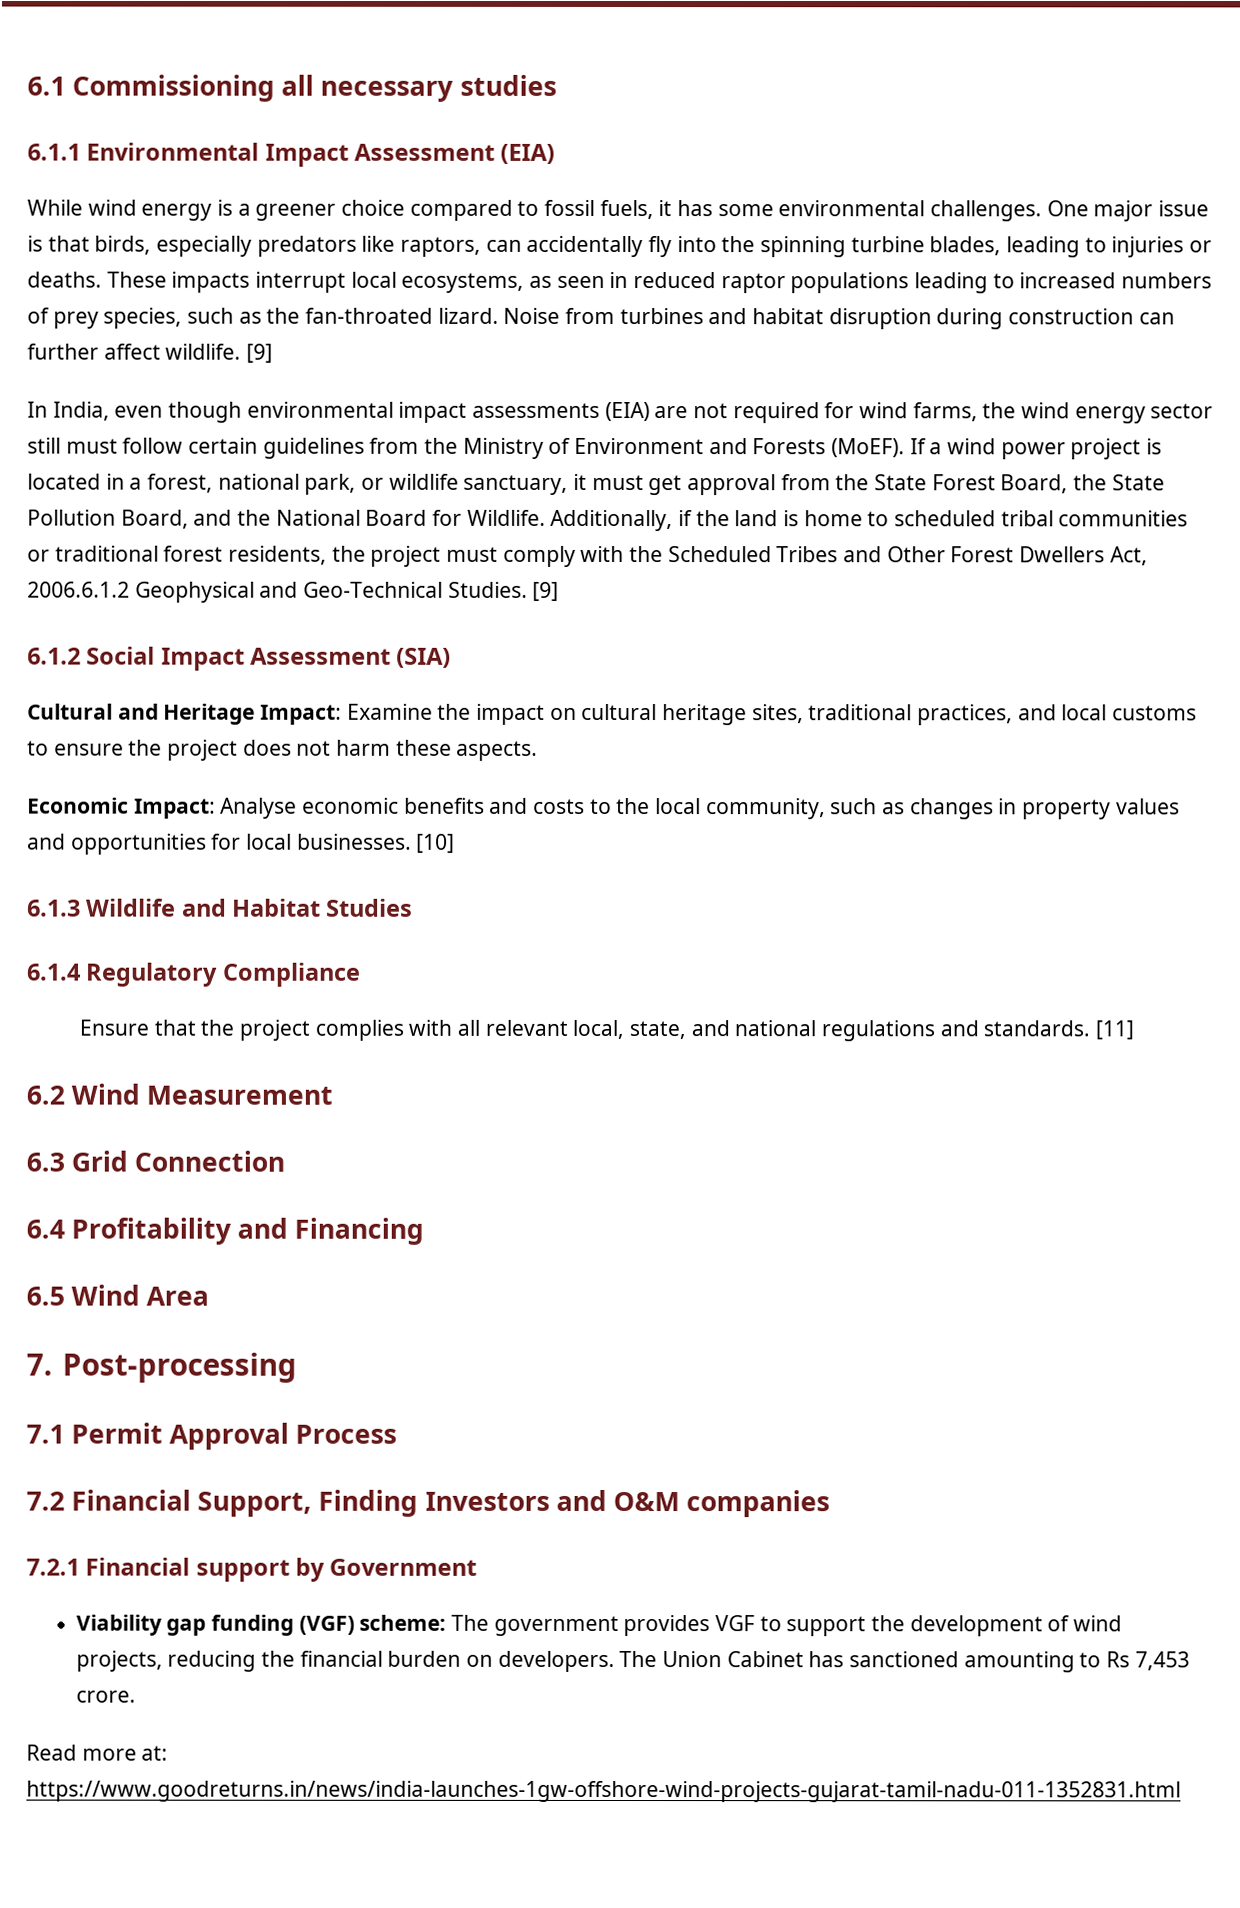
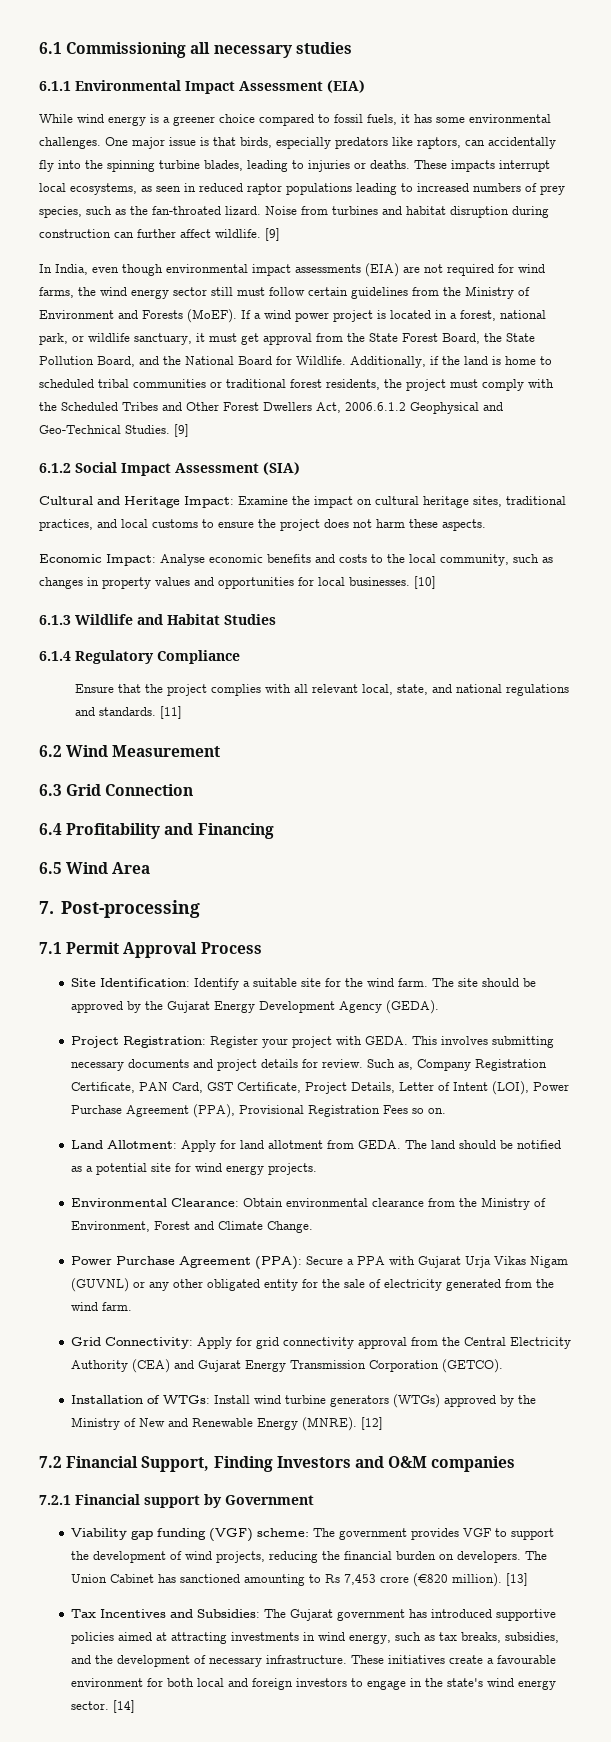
(398, 1434) none -> [71,978,537,990] [71,1000,440,1014] [71,1036,555,1048] [71,1059,548,1071] [71,1081,570,1095] [71,1104,447,1118] [71,1140,562,1152] [71,1163,318,1175] [71,1197,547,1210] [71,1221,314,1233] [71,1256,569,1270] [71,1278,555,1292] [71,1302,133,1311] [71,1337,572,1349] [71,1359,504,1373] [71,1394,537,1408] [71,1417,384,1431] // Site Identification: Identify a suitable site for the wind farm. The site should be approved by the Gujarat Energy Development Agency (GEDA). // Project Registration: Register your project with GEDA. This involves submitting necessary documents and project details for review. Such as, Company Registration Certificate, PAN Card, GST Certificate, Project Details, Letter of Intent (LOI), Power Purchase Agreement (PPA), Provisional Registration Fees so on. // Land Allotment: Apply for land allotment from GEDA. The land should be notified as a potential site for wind energy projects. // Environmental Clearance: Obtain environmental clearance from the Ministry of Environment, Forest and Climate Change. // Power Purchase Agreement (PPA): Secure a PPA with Gujarat Urja Vikas Nigam (GUVNL) or any other obligated entity for the sale of electricity generated from the wind farm. // Grid Connectivity: Apply for grid connectivity approval from the Central Electricity Authority (CEA) and Gujarat Energy Transmission Corporation (GETCO). // Installation of WTGs: Install wind turbine generators (WTGs) approved by the Ministry of New and Renewable Energy (MNRE). [12]
[75,1690,136,1703] [26,1744,169,1761] [26,1780,1181,1803] crore. // Read more at: https://www.goodreturns.in/news/india-launches-1gw-offshore-wind-projects-gujarat-tamil-nadu-011-1352831.html -> [380,1573,529,1587] [71,1609,557,1621] [71,1632,560,1644] [71,1655,557,1667] [71,1678,557,1690] [71,1700,136,1713] crore (€820 million). [13] // Tax Incentives and Subsidies: The Gujarat government has introduced supportive policies aimed at attracting investments in wind energy, such as tax breaks, subsidies, and the development of necessary infrastructure. These initiatives create a favourable environment for both local and foreign investors to engage in the state's wind energy sector. [14]

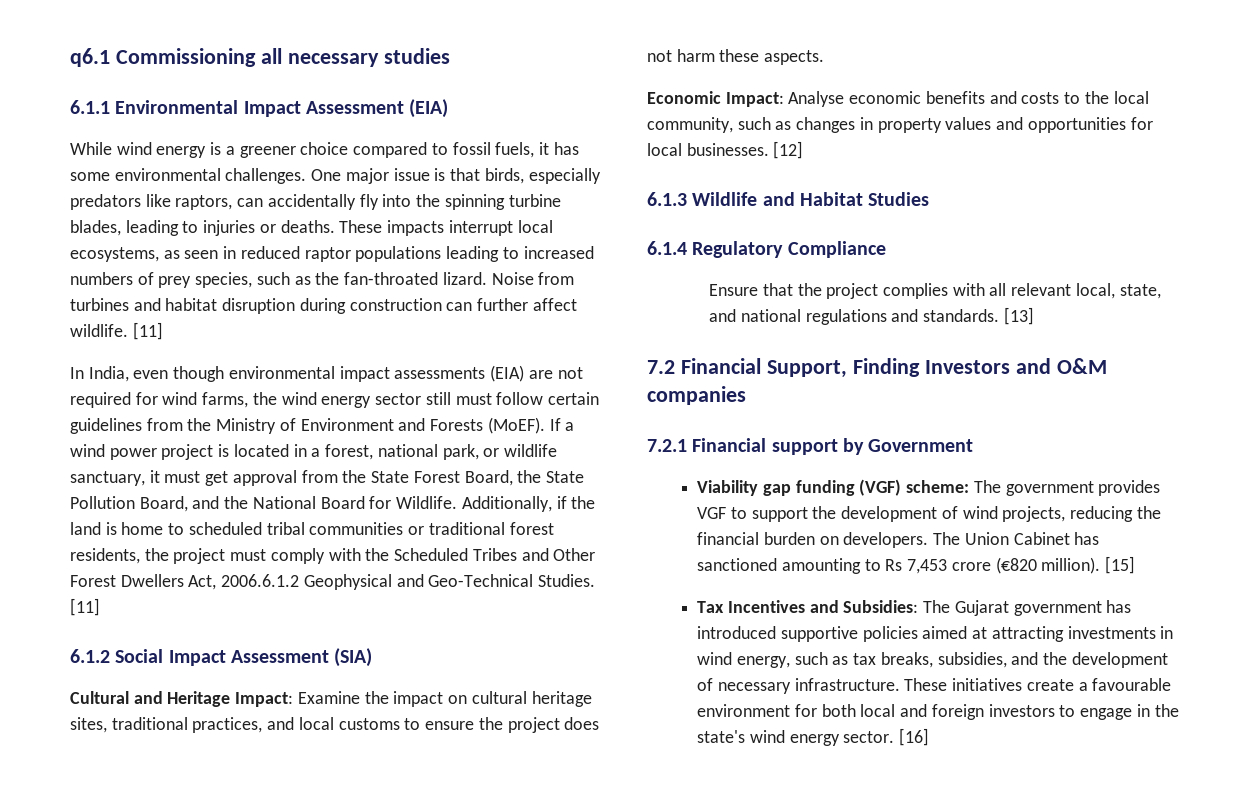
[39,42,62,54] 6.1 -> [70,48,110,67] q6.1
[265,228,280,241] [9] -> [132,322,163,340] [11]
[174,424,189,437] [9] -> [70,598,100,616] [11]
[414,576,436,589] [10] -> [773,141,804,159] [12]
[159,706,182,719] [39,745,221,757] [39,784,194,796] [39,823,274,839] [39,862,151,874] [39,900,200,918] [39,942,262,958] [71,978,537,990] [71,1000,440,1014] [71,1036,555,1048] [71,1059,548,1071] [71,1081,570,1095] [71,1104,447,1118] [71,1140,562,1152] [71,1163,318,1175] [71,1197,547,1210] [71,1221,314,1233] [71,1256,569,1270] [71,1278,555,1292] [71,1302,133,1311] [71,1337,572,1349] [71,1359,504,1373] [71,1394,537,1408] [71,1417,384,1431] [11] // 6.2 Wind Measurement // 6.3 Grid Connection // 6.4 Profitability and Financing // 6.5 Wind Area // 7. Post-processing // 7.1 Permit Approval Process // Site Identification: Identify a suitable site for the wind farm. The site should be approved by the Gujarat Energy Development Agency (GEDA). // Project Registration: Register your project with GEDA. This involves submitting necessary documents and project details for review. Such as, Company Registration Certificate, PAN Card, GST Certificate, Project Details, Letter of Intent (LOI), Power Purchase Agreement (PPA), Provisional Registration Fees so on. // Land Allotment: Apply for land allotment from GEDA. The land should be notified as a potential site for wind energy projects. // Environmental Clearance: Obtain environmental clearance from the Ministry of Environment, Forest and Climate Change. // Power Purchase Agreement (PPA): Secure a PPA with Gujarat Urja Vikas Nigam (GUVNL) or any other obligated entity for the sale of electricity generated from the wind farm. // Grid Connectivity: Apply for grid connectivity approval from the Central Electricity Authority (CEA) and Gujarat Energy Transmission Corporation (GETCO). // Installation of WTGs: Install wind turbine generators (WTGs) approved by the Ministry of New and Renewable Energy (MNRE). [12] -> [1003,307,1034,325] [13]
[506,1573,529,1586] [13] -> [1105,556,1136,574] [15]
[113,1700,136,1713] [14] -> [899,728,930,746] [16]

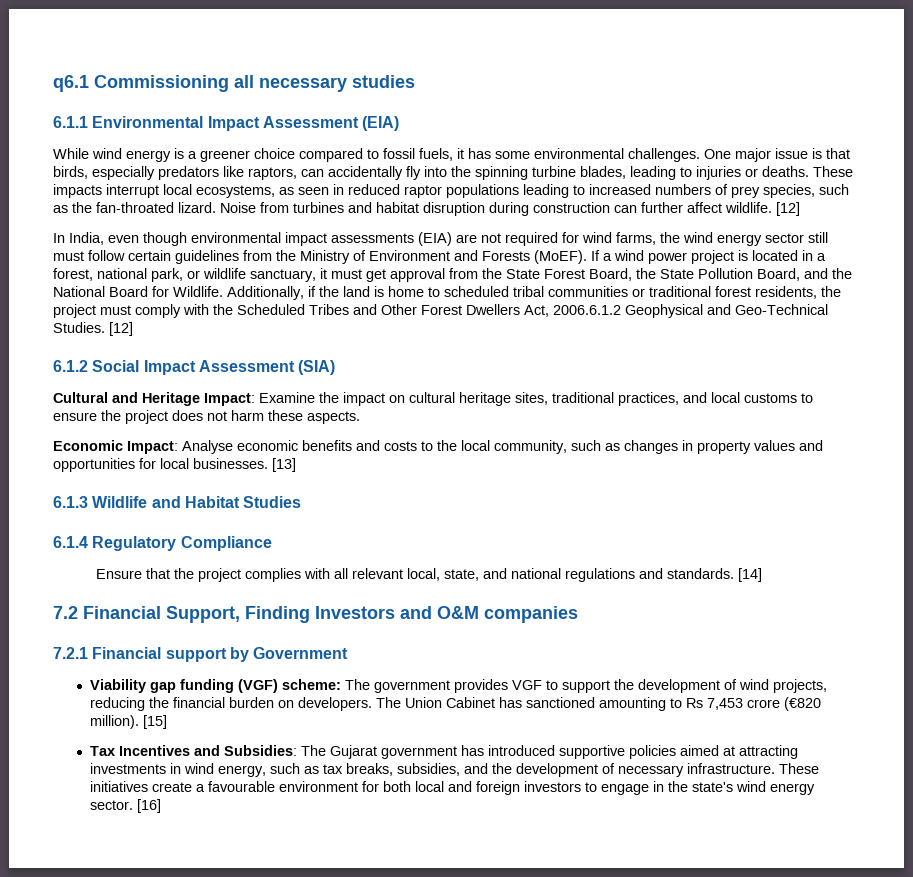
[132,322,163,340] [11] -> [776,202,800,216] [12]
[70,598,100,616] [11] -> [109,322,133,336] [12]
[773,141,804,159] [12] -> [272,458,296,472] [13]
[1003,307,1034,325] [13] -> [738,568,763,582] [14]

